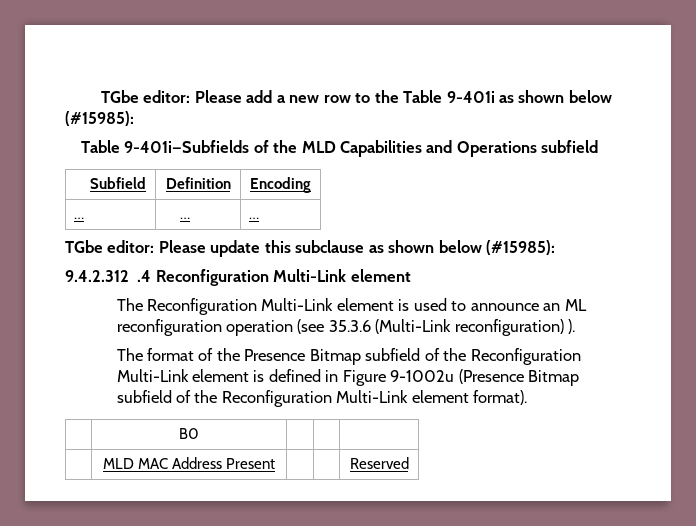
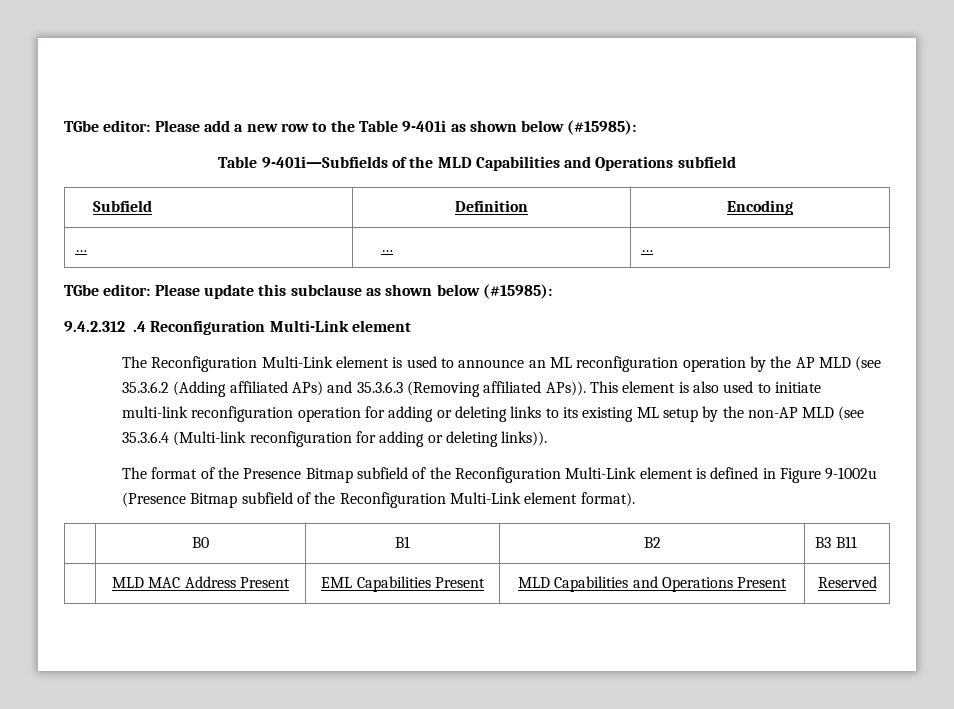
[297,319,576,336] (see 35.3.6 (Multi-Link reconfiguration) ). -> [749,356,882,372] [122,381,821,397] [122,406,865,422] [122,431,548,447] by the AP MLD (see 35.3.6.2 (Adding affiliated APs) and 35.3.6.3 (Removing affiliated APs)). This element is also used to initiate multi-link reconfiguration operation for adding or deleting links to its existing ML setup by the non-AP MLD (see 35.3.6.4 (Multi-link reconfiguration for adding or deleting links)).
(199, 433) | | -> [395,536,410,548] [643,537,661,548] [815,536,857,548] B1 | B2 | B3 B11
(276, 463) | -> [321,576,485,592] [517,576,788,592] EML Capabilities Present | MLD Capabilities and Operations Present

